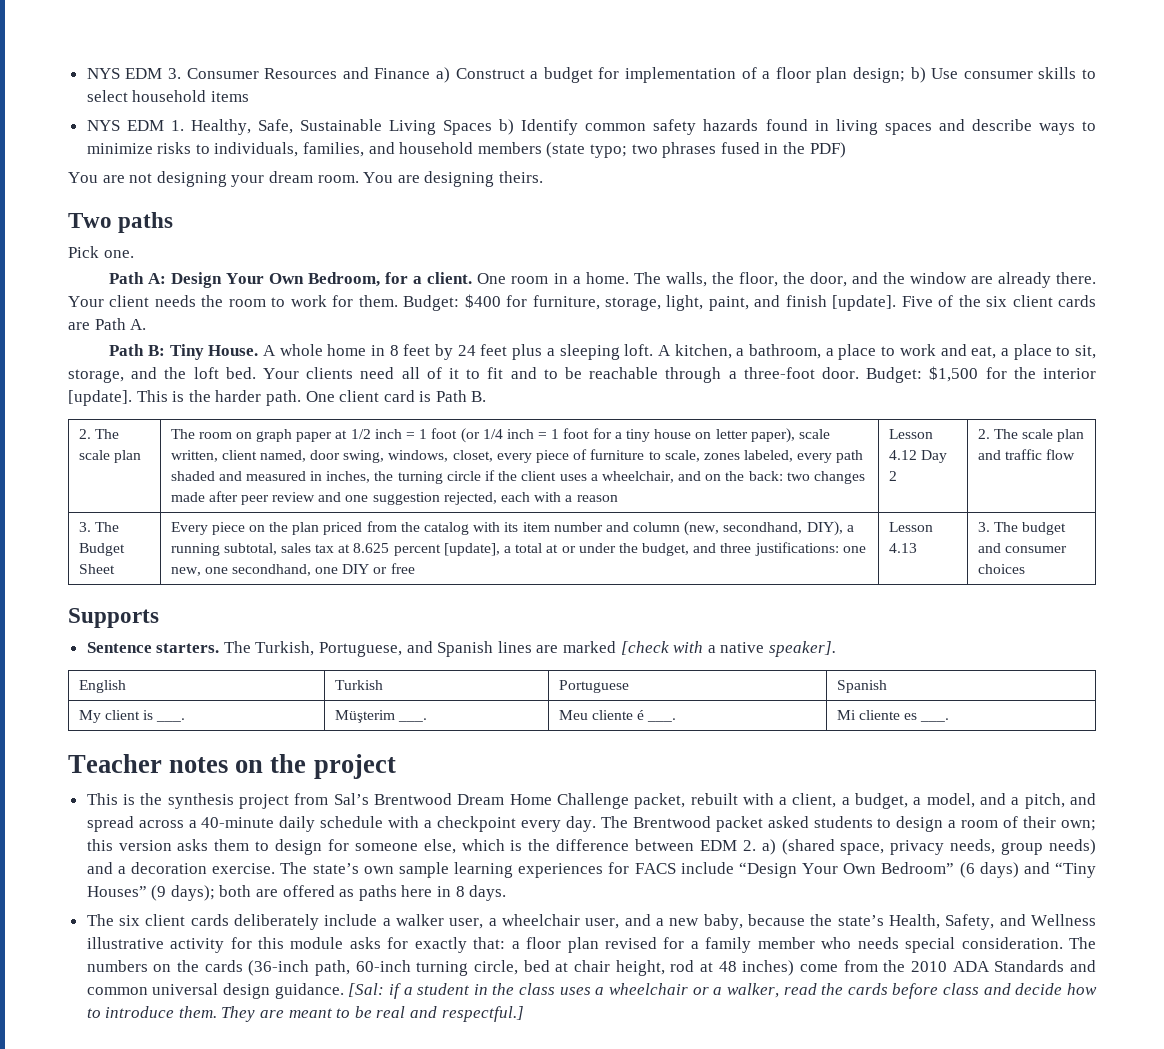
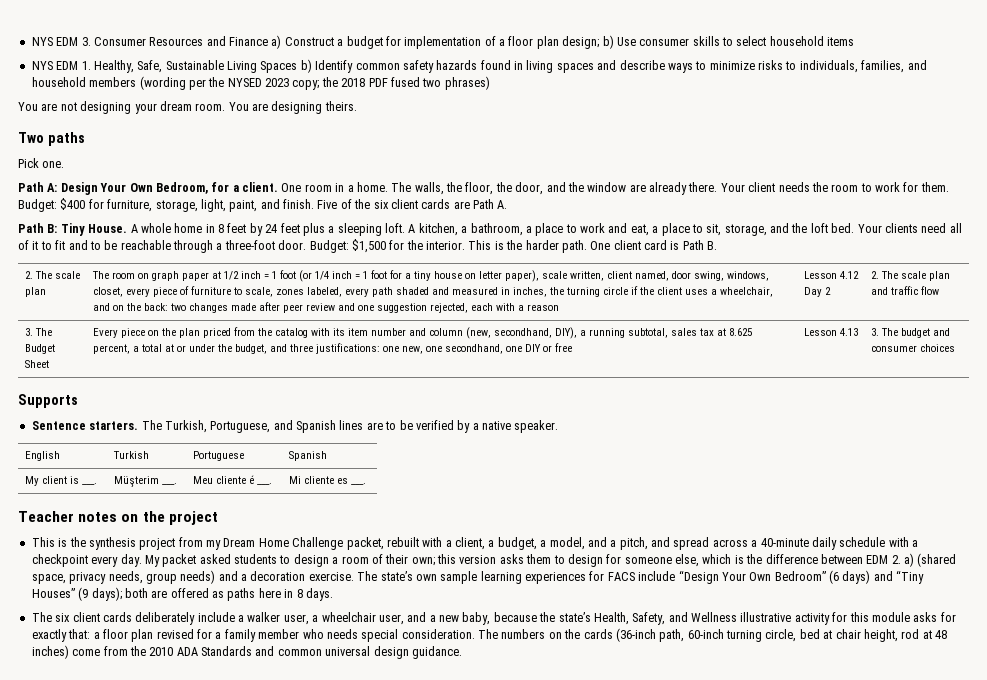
[546,142,846,158] (state typo; two phrases fused in the PDF) -> [139,76,490,90] (wording per the NYSED 2023 copy; the 2018 PDF fused two phrases)
[785,295,897,311] finish [update]. -> [283,199,314,209] finish.
[1043,368,1097,379] [68,390,132,406] interior [update]. -> [426,241,465,250] interior.
[393,543,500,556] percent [update], -> [92,344,130,354] percent,
[563,641,704,655] marked [check with -> [385,420,471,433] to be verified by
[768,641,836,657] speaker]. -> [514,420,559,433] speaker.
[333,793,452,805] Sal’s Brentwood -> [206,540,221,550] my
[600,816,711,828] The Brentwood -> [144,555,160,567] My
[348,983,1098,999] [86,1006,524,1022] [Sal: if a student in the class uses a wheelchair or a walker, read the cards before class and decide how to introduce them. They are meant to be real and respectful.] -> (462, 652) none

